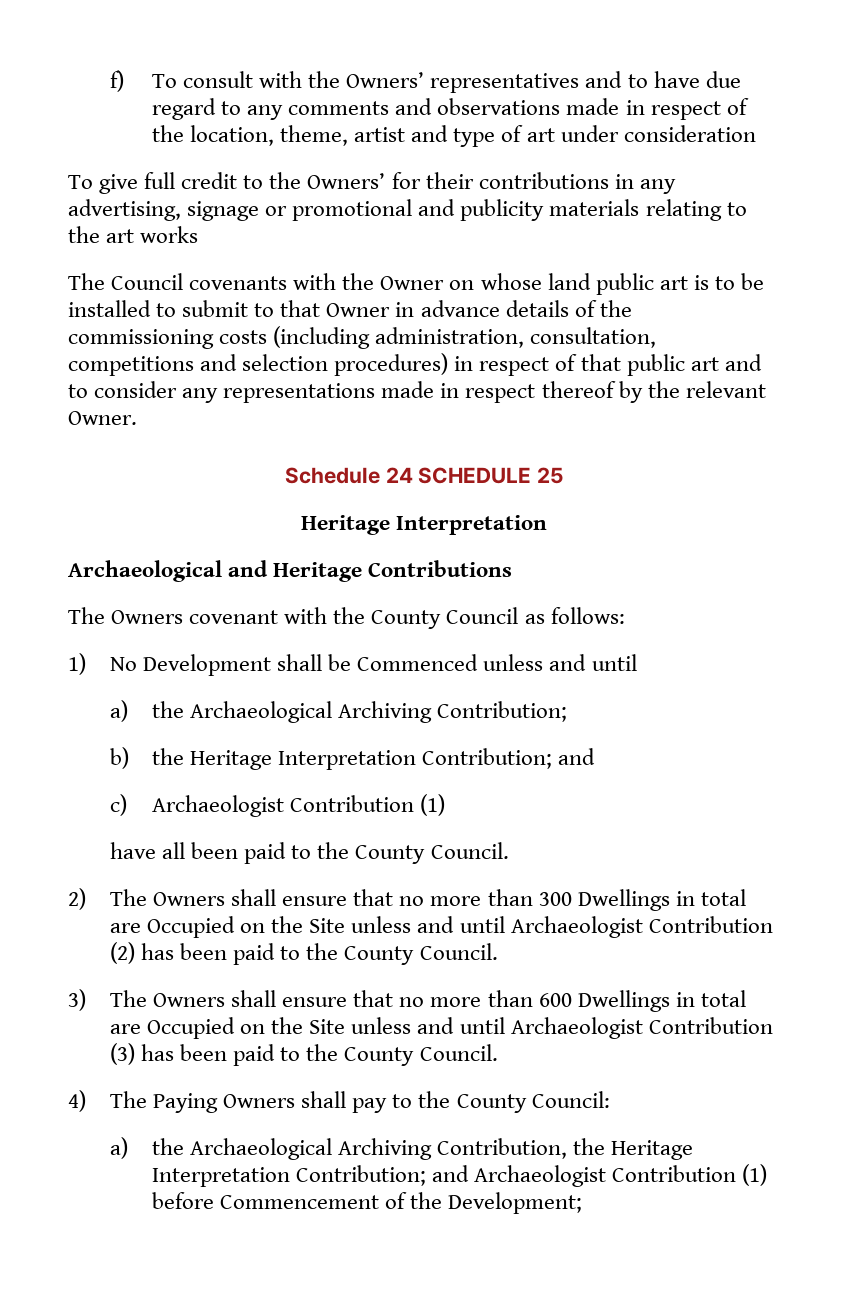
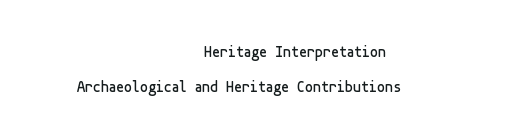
[110,70,741,93] [152,98,749,120] [152,125,756,147] [68,172,676,194] [68,199,747,221] [68,226,199,243] [68,273,764,295] [68,300,632,317] [68,326,657,349] [68,353,762,376] [68,381,766,403] [68,411,137,425] [284,467,564,484] f) To consult with the Owners’ representatives and to have due regard to any comments and observations made in respect of the location, theme, artist and type of art under consideration // To give full credit to the Owners’ for their contributions in any advertising, signage or promotional and publicity materials relating to the art works // The Council covenants with the Owner on whose land public art is to be installed to submit to that Owner in advance details of the commissioning costs (including administration, consultation, competitions and selection procedures) in respect of that public art and to consider any representations made in respect thereof by the relevant Owner. // Schedule 24 SCHEDULE 25 // -> (204, 53) none
[68,607,625,629] [68,653,637,676] [110,700,568,723] [110,747,596,770] [110,794,446,817] [110,842,509,864] [68,888,746,911] [110,916,773,938] [110,942,498,965] [68,989,746,1012] [110,1017,773,1039] [110,1043,498,1066] [68,1090,610,1113] [110,1137,694,1160] [152,1164,768,1187] [152,1192,583,1214] // The Owners covenant with the County Council as follows: // 1) No Development shall be Commenced unless and until // a) the Archaeological Archiving Contribution; // b) the Heritage Interpretation Contribution; and // c) Archaeologist Contribution (1) // have all been paid to the County Council. // 2) The Owners shall ensure that no more than 300 Dwellings in total are Occupied on the Site unless and until Archaeologist Contribution (2) has been paid to the County Council. // 3) The Owners shall ensure that no more than 600 Dwellings in total are Occupied on the Site unless and until Archaeologist Contribution (3) has been paid to the County Council. // 4) The Paying Owners shall pay to the County Council: // a) the Archaeological Archiving Contribution, the Heritage Interpretation Contribution; and Archaeologist Contribution (1) before Commencement of the Development; -> (402, 86) none

